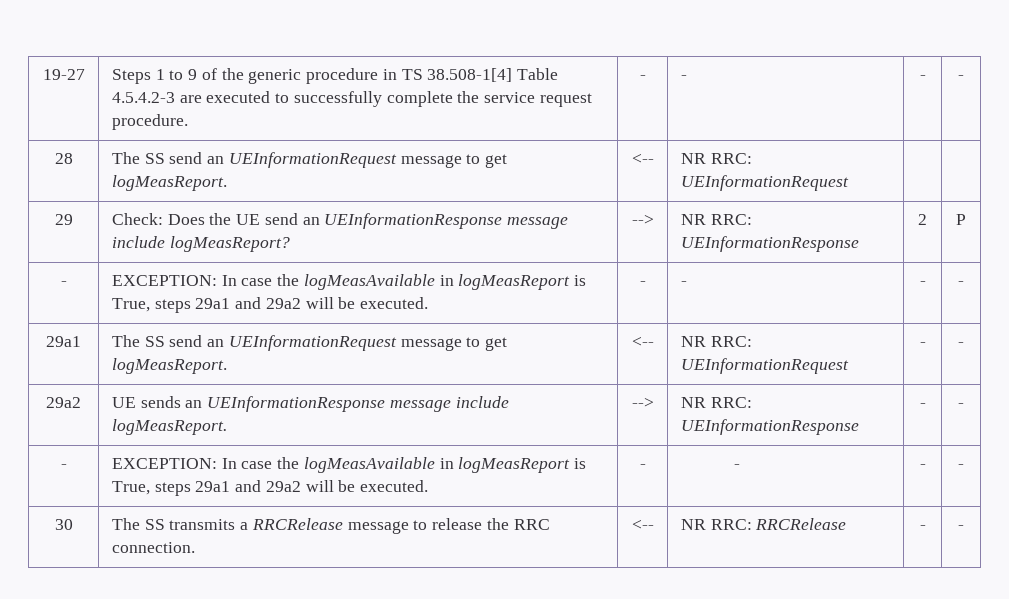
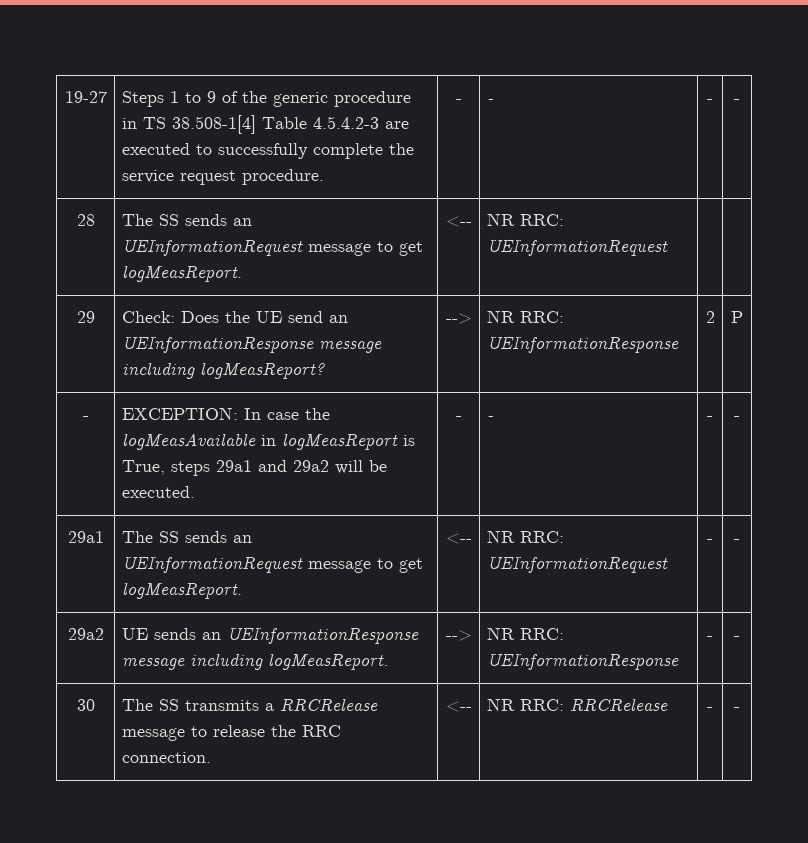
[169,152,203,164] send -> [184,214,227,226] sends
[111,236,165,248] include -> [121,362,195,379] including
[169,335,203,347] send -> [184,531,227,543] sends
[455,396,509,408] include -> [189,653,263,670] including
[60,464,67,469] [111,457,587,473] [111,480,429,496] [639,464,646,469] [734,464,741,469] [919,464,926,469] [958,464,964,469] // - | EXCEPTION: In case the logMeasAvailable in logMeasReport is True, steps 29a1 and 29a2 will be executed. | - | - | - | - -> (740, 638) none

